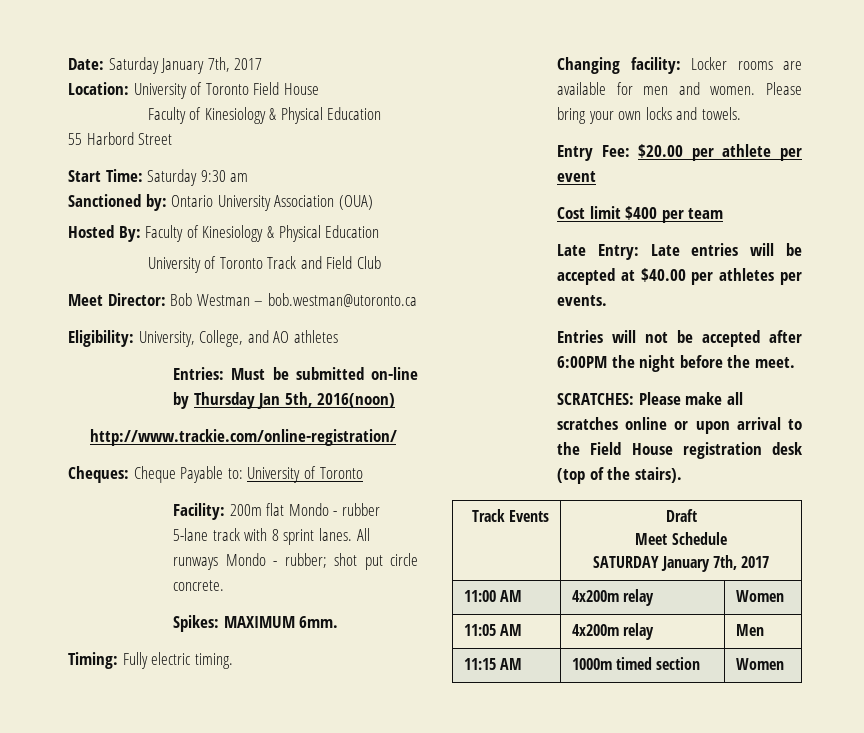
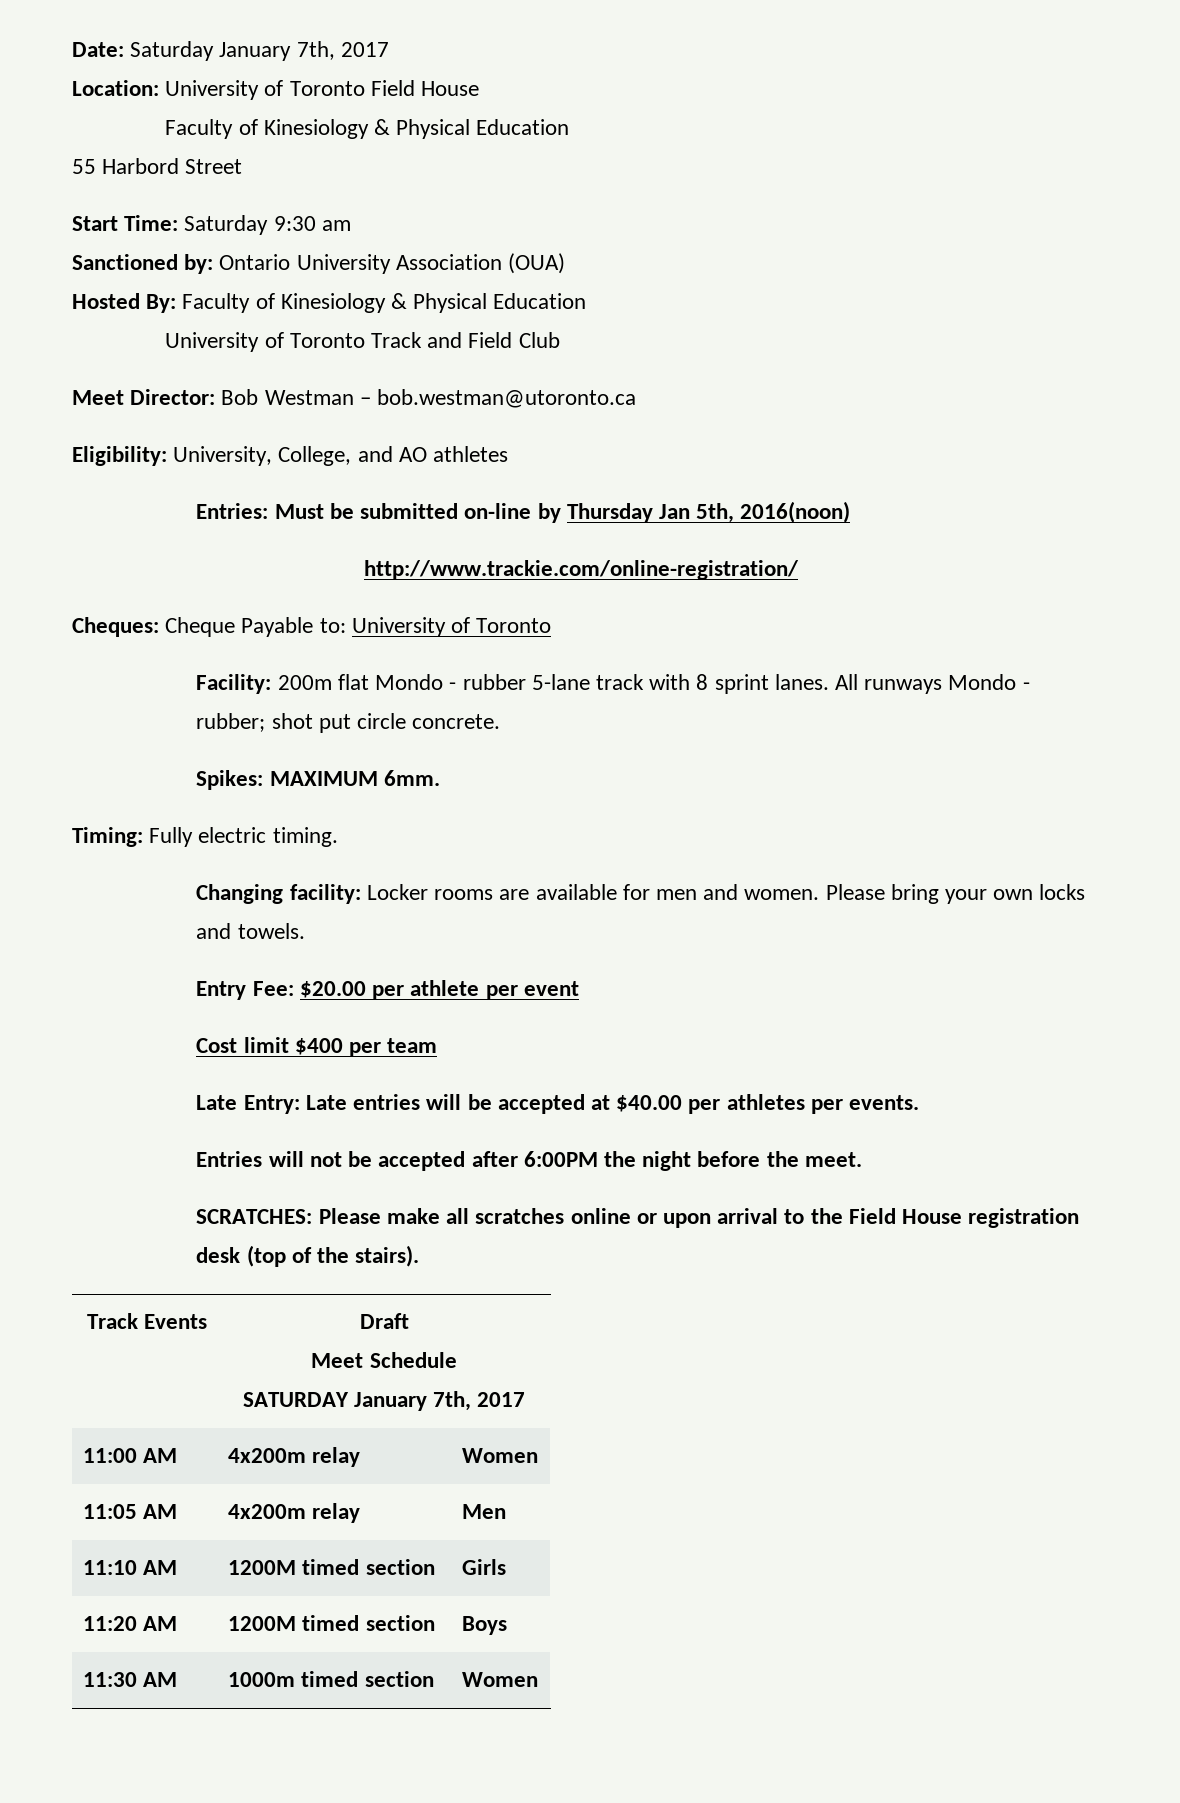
[463,658,496,670] 11:15 -> [83,1560,178,1575] [228,1559,435,1575] [462,1559,507,1575] [83,1616,178,1631] [228,1615,435,1631] [462,1616,508,1635] [83,1672,138,1687] 11:10 AM | 1200M timed section | Girls // 11:20 AM | 1200M timed section | Boys // 11:30

